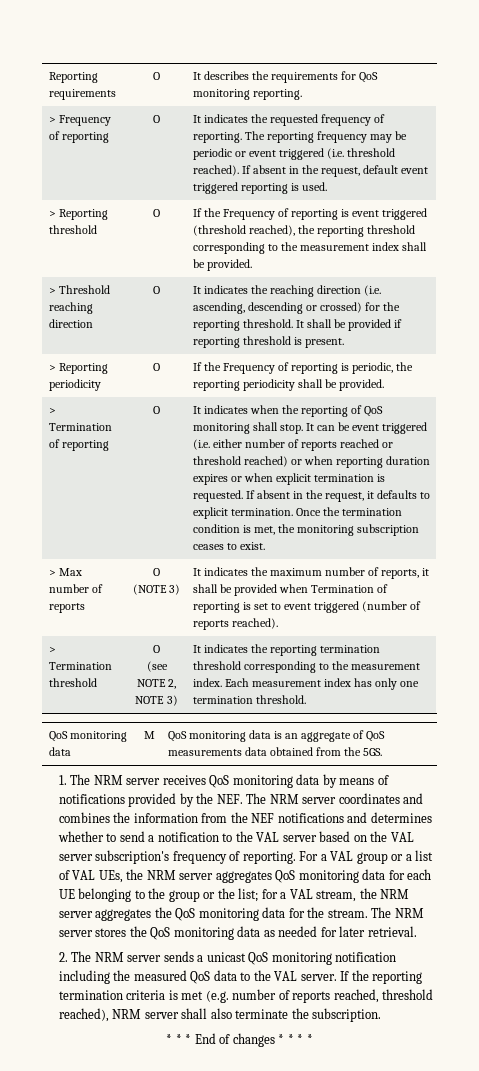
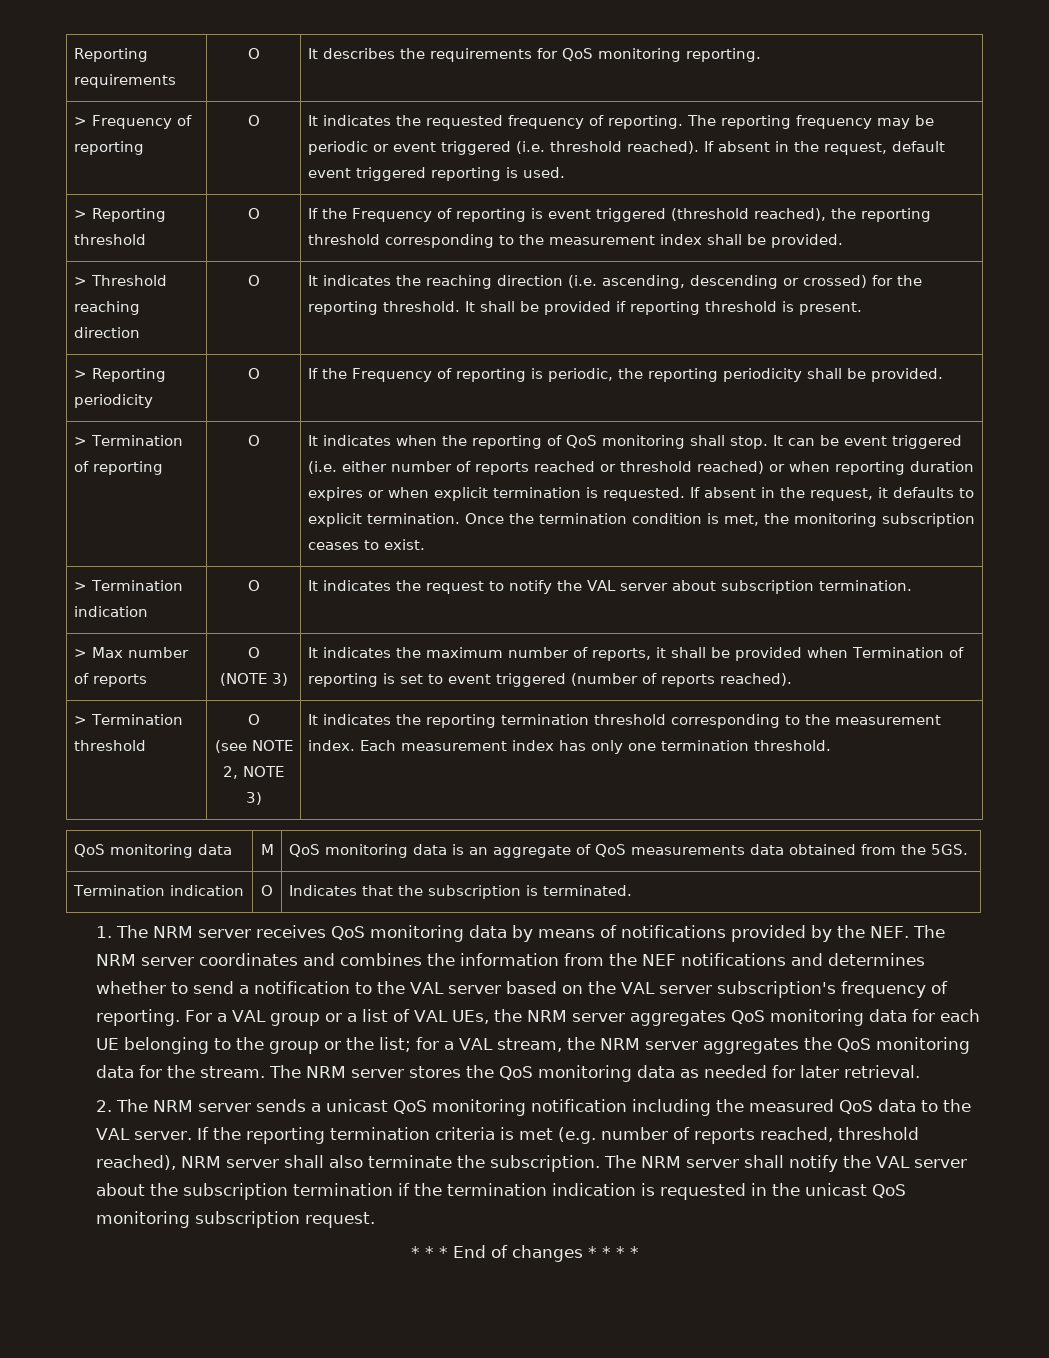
(265, 546) none -> [73,580,183,591] [73,606,148,617] [247,580,260,591] [307,580,912,594] // > Termination indication | O | It indicates the request to notify the VAL server about subscription termination.
(383, 752) none -> [72,885,244,896] [261,885,273,896] [288,885,632,899] // Termination indication | O | Indicates that the subscription is terminated.
(382, 1015) none -> [603,1155,967,1172] [95,1183,906,1200] [95,1211,375,1228] The NRM server shall notify the VAL server about the subscription termination if the termination indication is requested in the unicast QoS monitoring subscription request.

